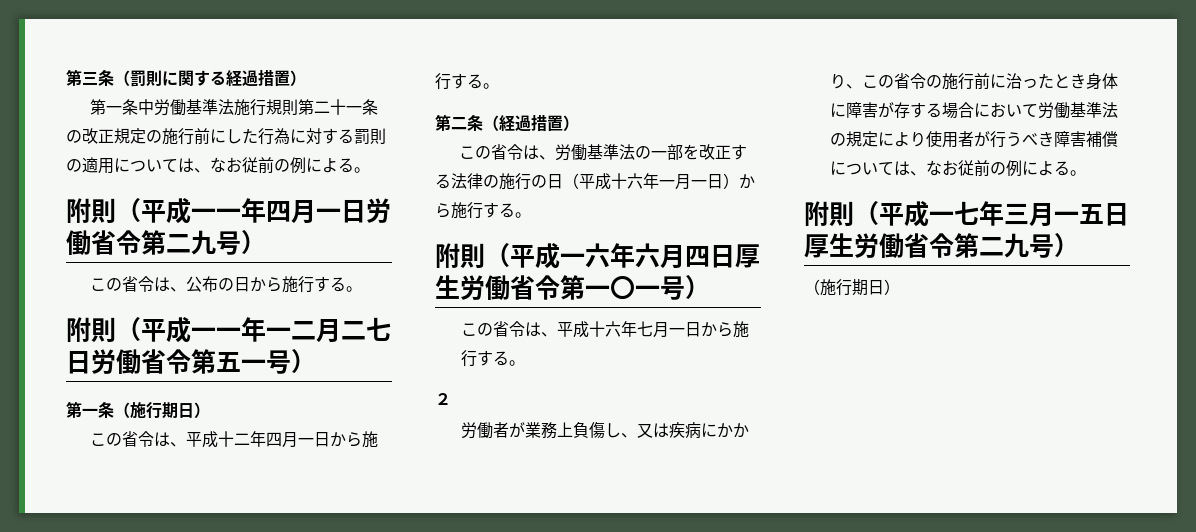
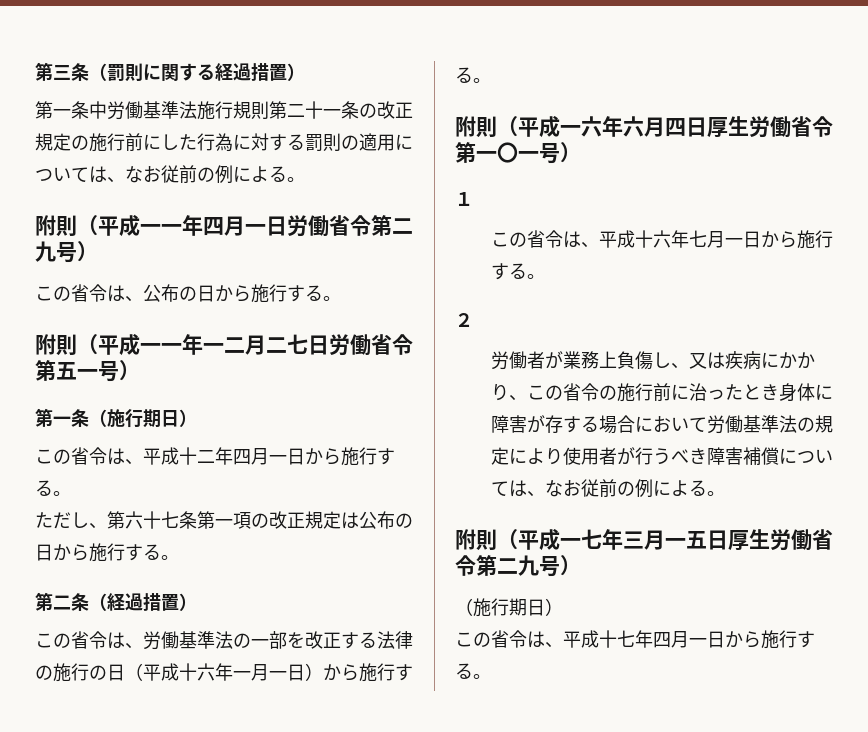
(499, 86) none -> [35,511,413,529] [35,543,179,562] // ただし、第六十七条第一項の改正規定は公布の日から施行する。
(710, 287) none -> [455,192,473,206] // １
(900, 287) none -> [455,630,815,649] [455,663,491,679] // この省令は、平成十七年四月一日から施行する。

